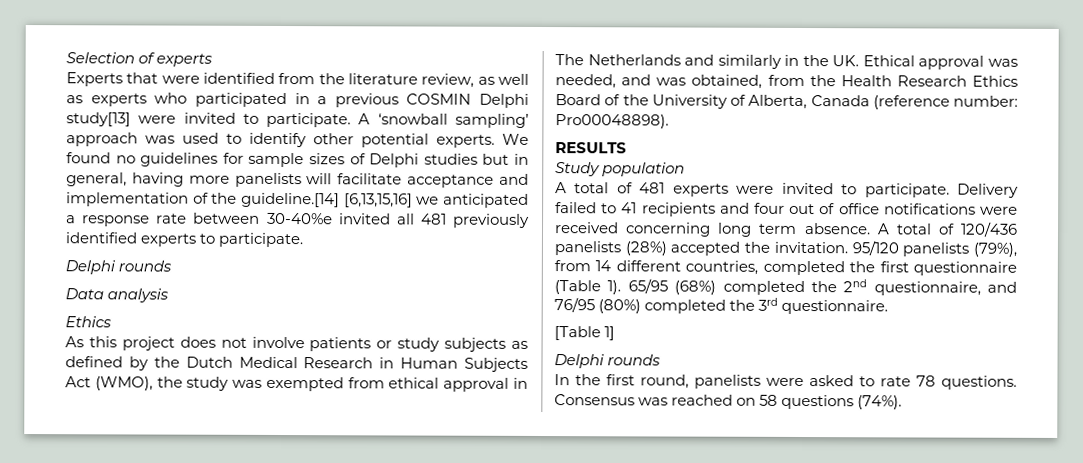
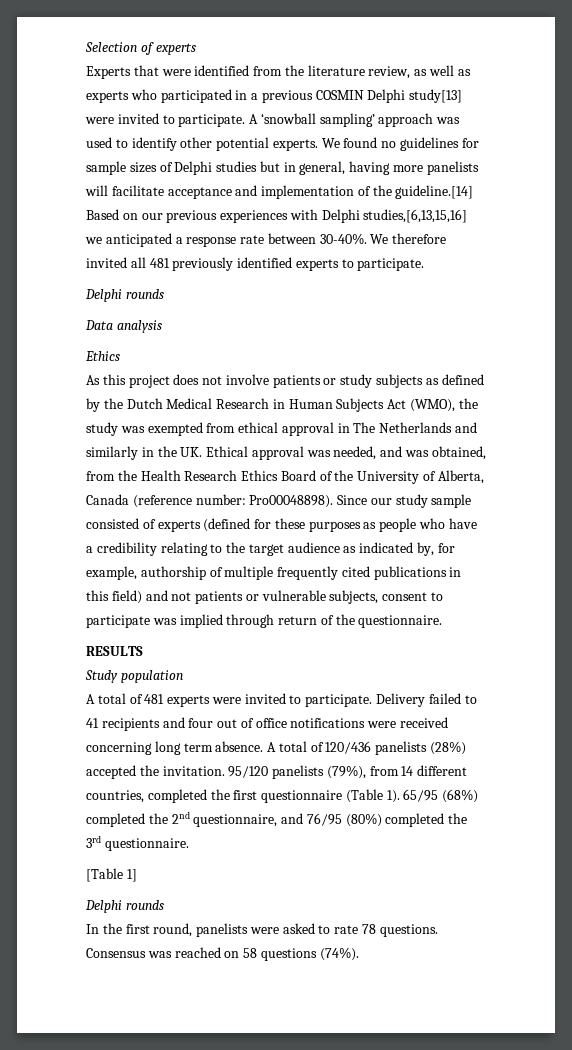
[343,193,413,208] [6,13,15,16] -> [86,209,468,223] Based on our previous experiences with Delphi studies,[6,13,15,16]
[266,212,333,225] 30-40%e -> [319,233,447,245] 30-40%. We therefore
(669, 121) none -> [337,494,472,508] [86,518,477,532] [86,542,455,556] [86,566,462,580] [86,590,444,604] [86,614,443,628] Since our study sample consisted of experts (defined for these purposes as people who have a credibility relating to the target audience as indicated by, for example, authorship of multiple frequently cited publications in this field) and not patients or vulnerable subjects, consent to participate was implied through return of the questionnaire.

